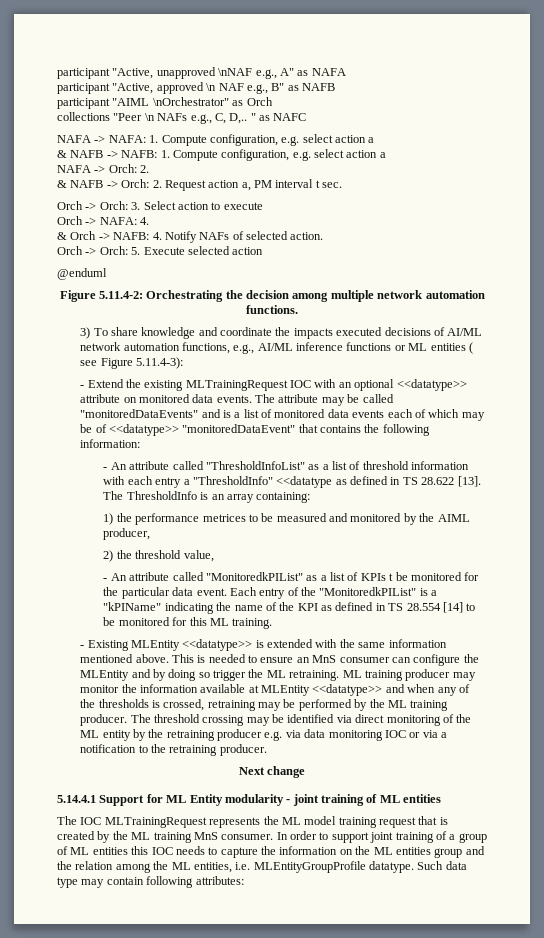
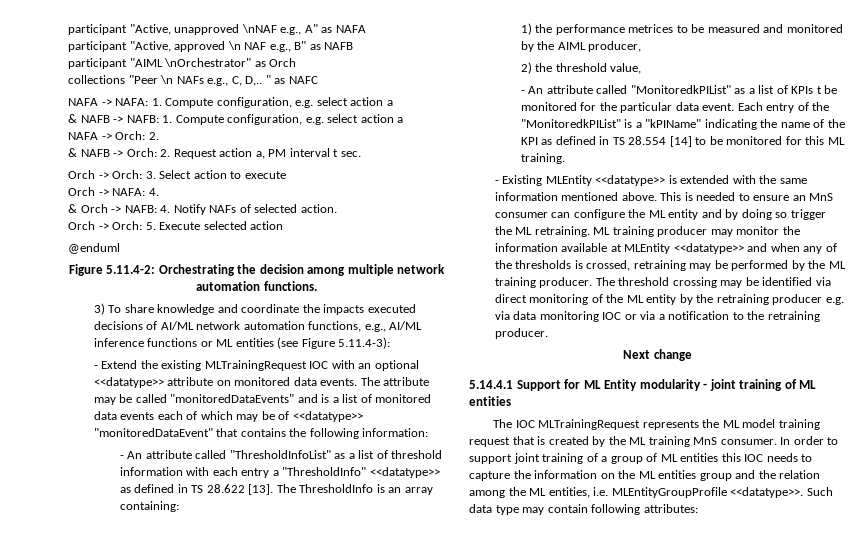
[468,342,473,354] [80,360,98,366] ( see -> [277,337,299,349] (see
[276,476,333,488] <<datatype -> [369,467,440,478] <<datatype>>
[80,670,130,681] MLEntity -> [648,209,699,220] ML entity
[369,861,414,873] datatype. -> [730,487,804,498] <<datatype>>.

